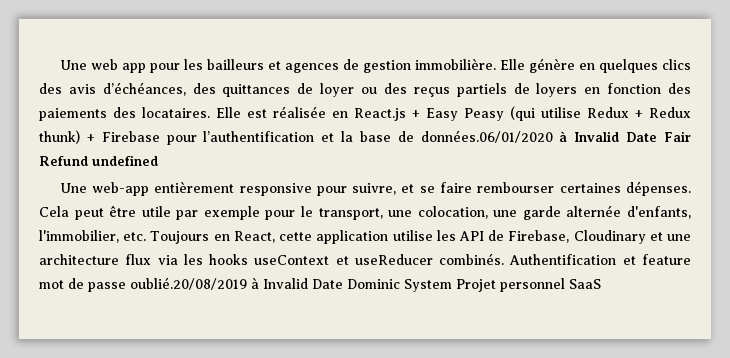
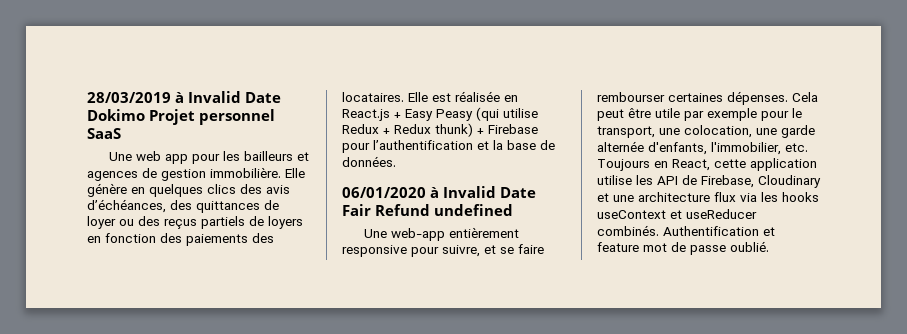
(59, 65) none -> [87,91,282,103] [87,109,276,125] [87,128,121,139] 28/03/2019 à Invalid Date Dokimo Projet personnel SaaS //
[420,130,553,143] données.06/01/2020 -> [342,156,396,167] [342,187,426,198] données. // 06/01/2020
[130,277,601,292] oublié.20/08/2019 à Invalid Date Dominic System Projet personnel SaaS -> [730,241,769,252] oublié.

